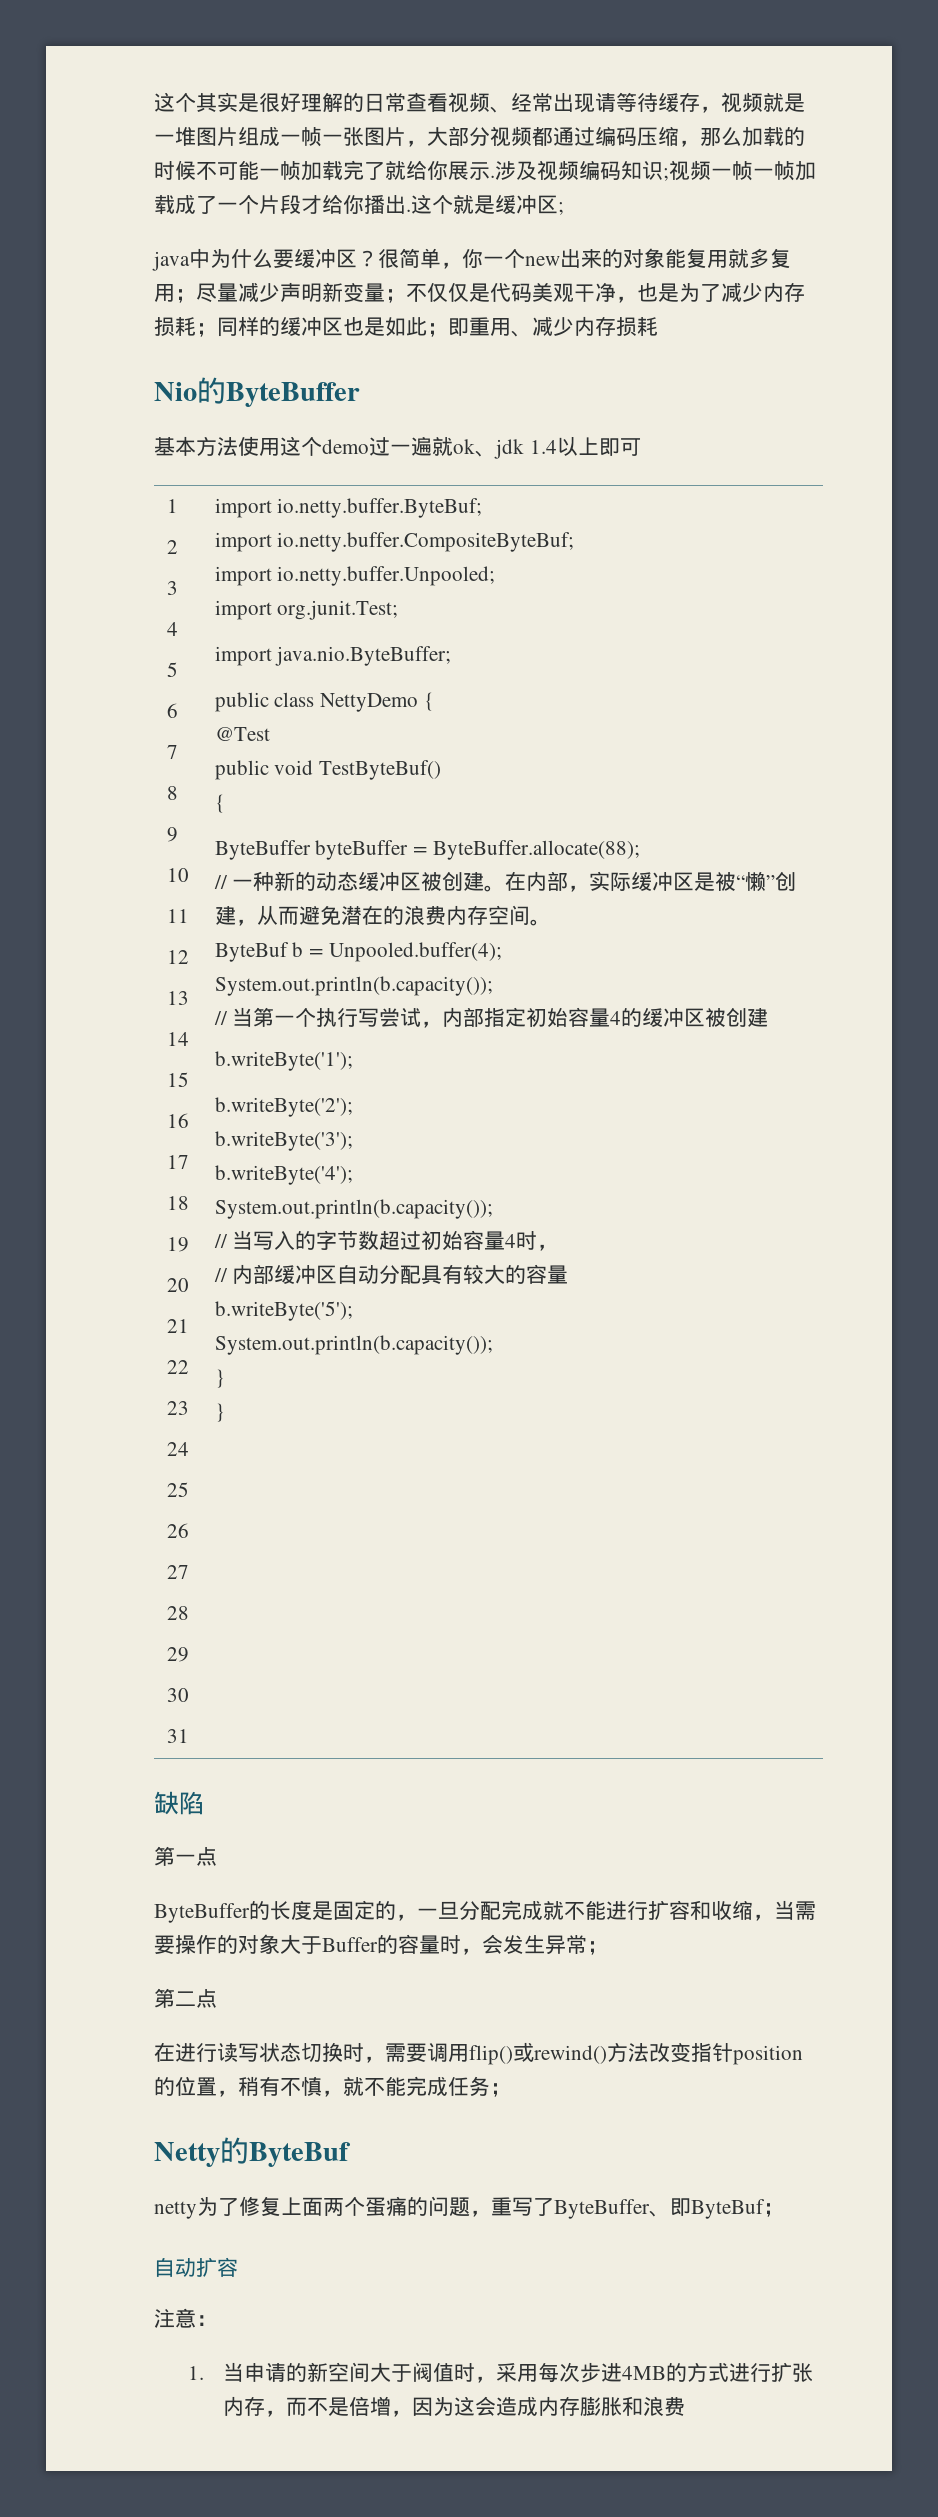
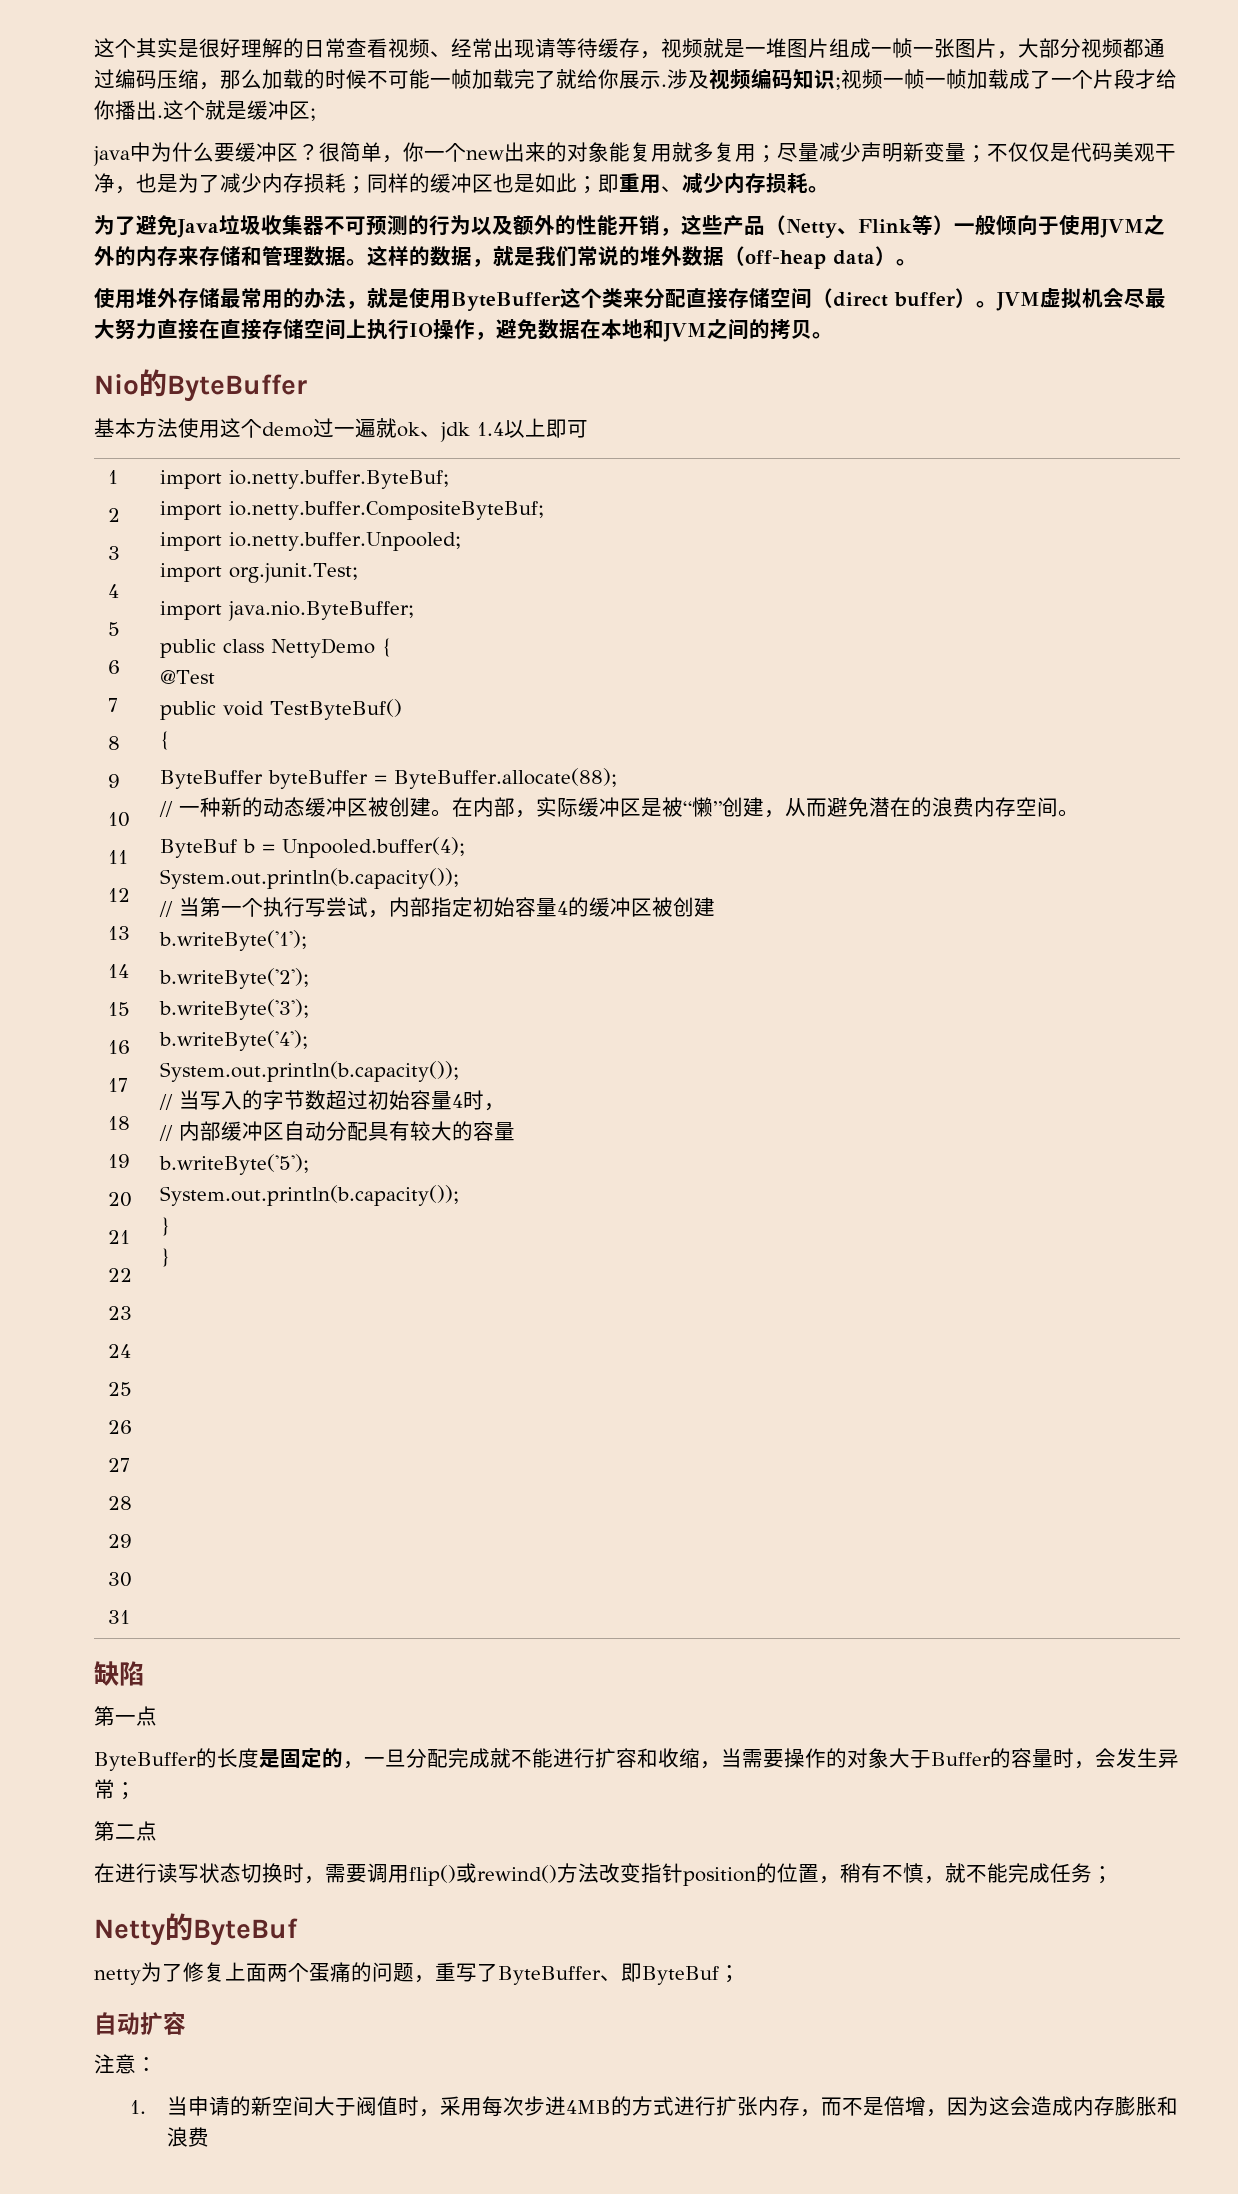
(658, 326) none -> [808,186,829,193] [94,214,1165,238] [94,245,917,269] [94,287,1166,311] [94,319,833,342] 。 // 为了避免Java垃圾收集器不可预测的行为以及额外的性能开销，这些产品（Netty、Flink等）一般倾向于使用JVM之外的内存来存储和管理数据。这样的数据，就是我们常说的堆外数据（off-heap data）。 // 使用堆外存储最常用的办法，就是使用ByteBuffer这个类来分配直接存储空间（direct buffer）。JVM虚拟机会尽最大努力直接在直接存储空间上执行IO操作，避免数据在本地和JVM之间的拷贝。

